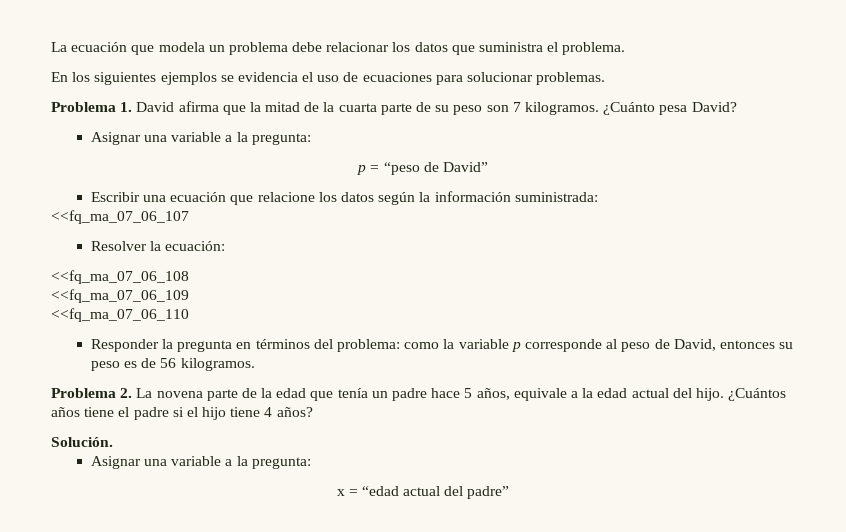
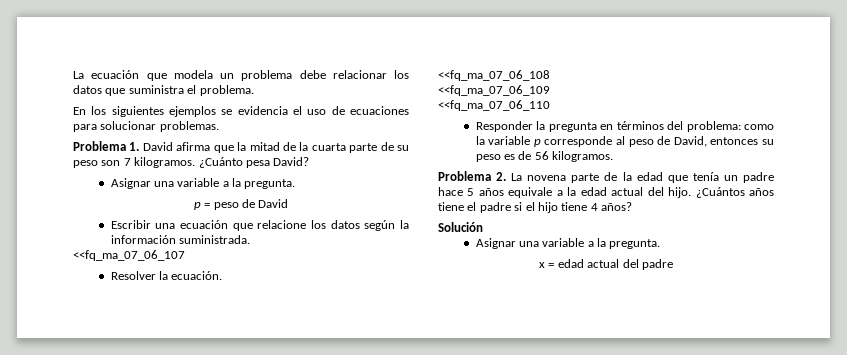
[251,133,311,145] pregunta: -> [244,179,296,189] pregunta.
[383,162,488,175] “peso de David” -> [213,199,289,210] peso de David
[514,192,598,202] suministrada: -> [178,235,250,244] suministrada.
[165,241,226,251] ecuación: -> [171,271,223,280] ecuación.
[476,388,510,400] años, -> [478,188,504,196] años
[51,437,113,447] [90,456,311,469] Solución. // Asignar una variable a la pregunta: -> [438,222,483,232] [475,238,661,249] Solución // Asignar una variable a la pregunta.
[361,486,510,499] “edad actual del padre” -> [557,259,673,270] edad actual del padre

